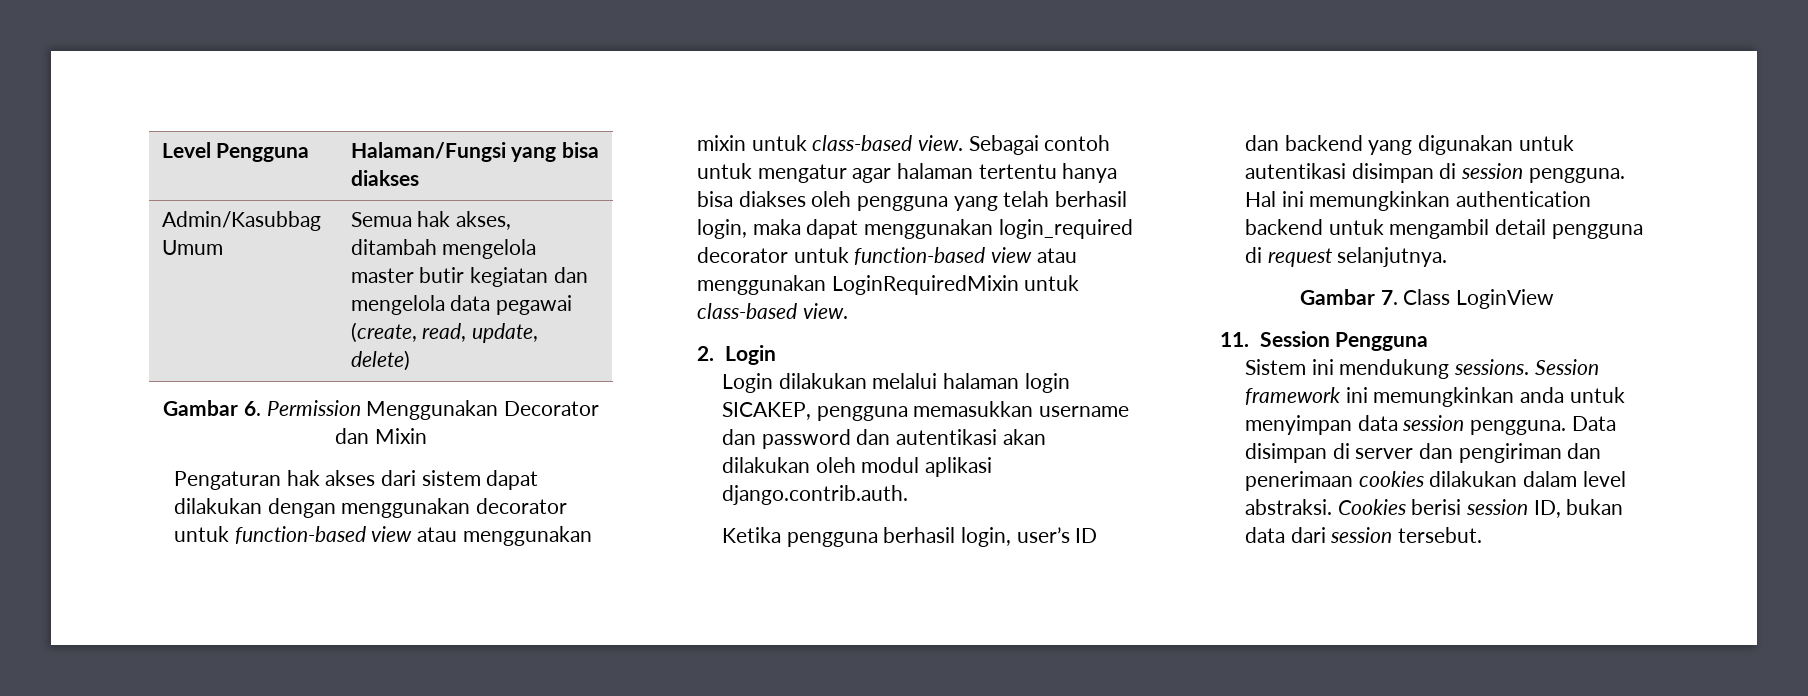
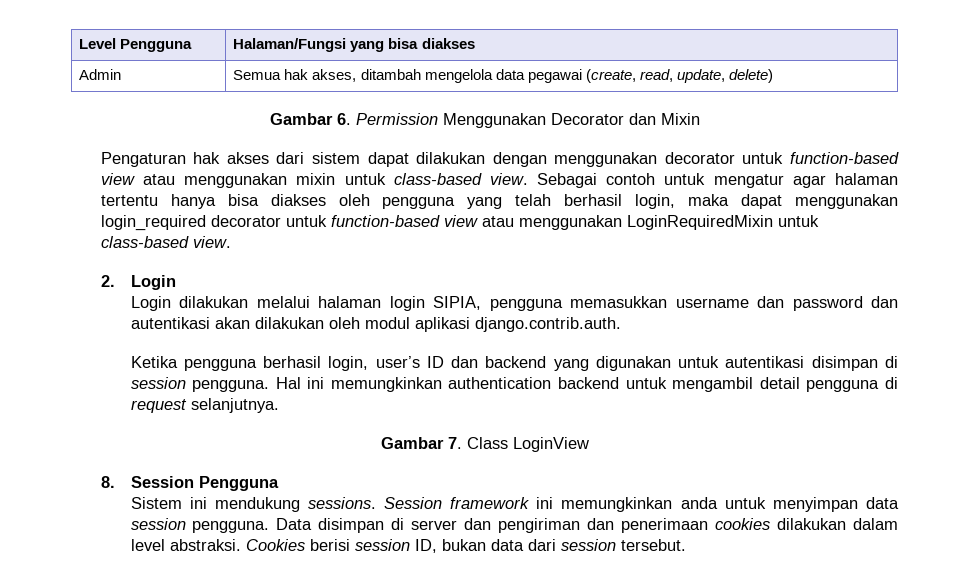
[161,211,321,231] [161,240,223,255] Admin/Kasubbag Umum -> [79,69,122,80] Admin
[350,267,588,287] [350,295,445,315] master butir kegiatan dan mengelola -> (493, 76) none
[722,402,812,420] SICAKEP, -> [432,296,481,310] SIPIA,
[1220,332,1250,347] 11. -> [100,476,115,488] 8.

